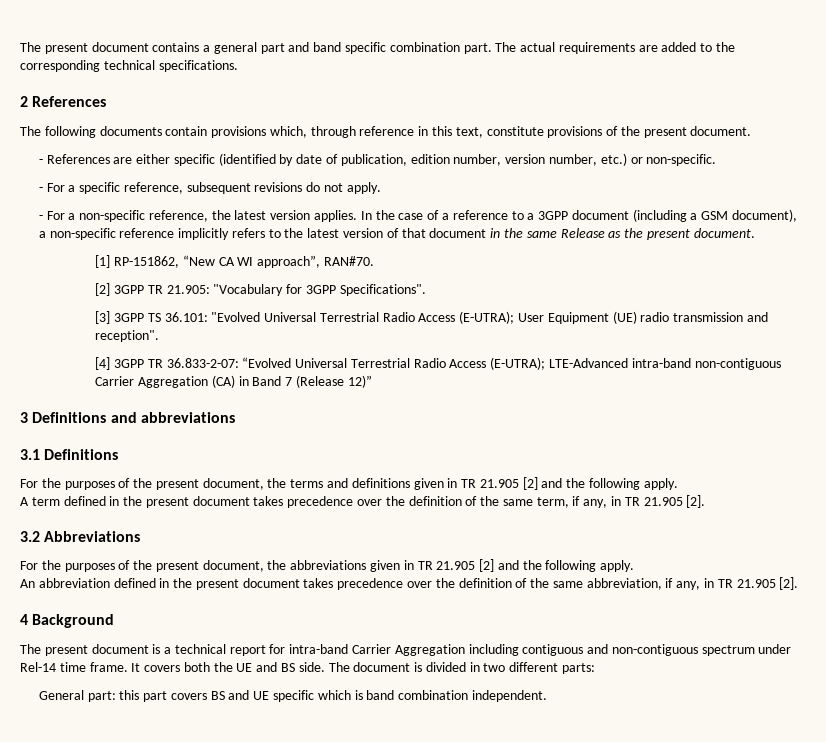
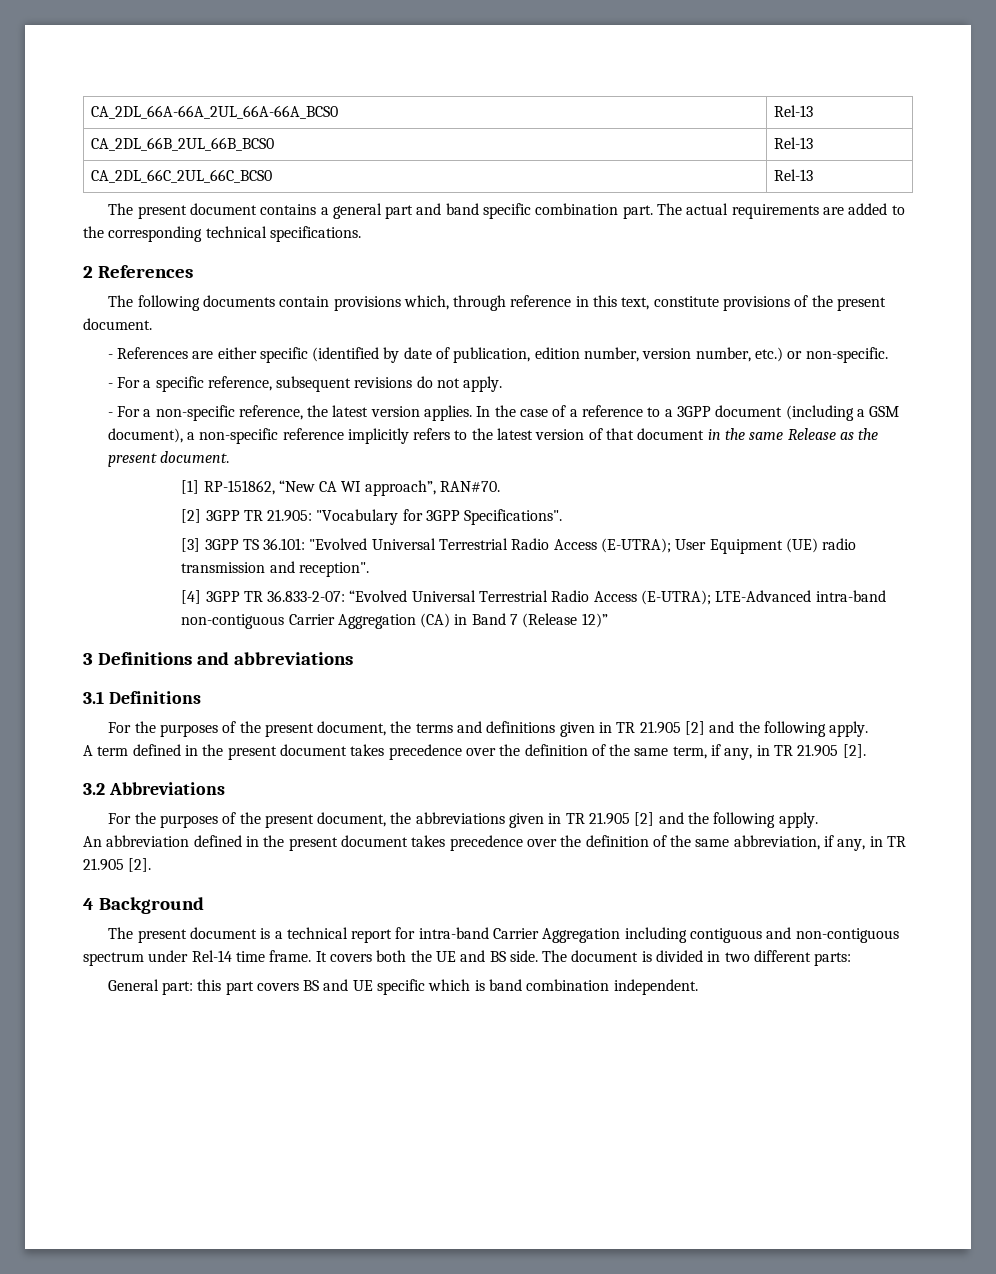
(20, 47) none -> [91,105,339,119] [774,105,814,117] [91,137,275,151] [774,137,814,149] [91,169,273,183] [774,169,814,181] CA_2DL_66A-66A_2UL_66A-66A_BCS0 | Rel-13 // CA_2DL_66B_2UL_66B_BCS0 | Rel-13 // CA_2DL_66C_2UL_66C_BCS0 | Rel-13 //

